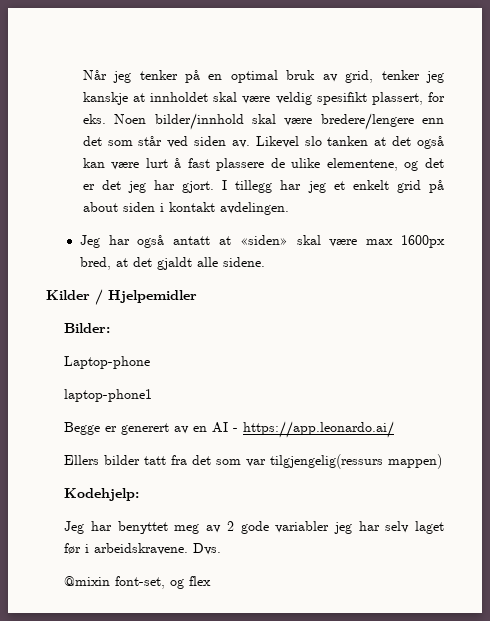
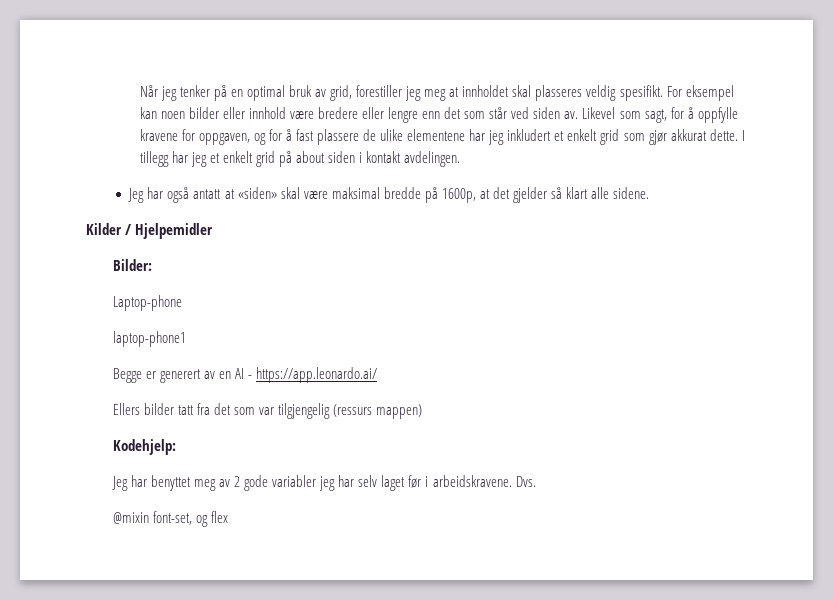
[381,70,445,83] [82,92,445,105] [82,113,414,130] tenker jeg kanskje at innholdet skal være veldig spesifikt plassert, for eks. Noen bilder/innhold skal være bredere/lengere -> [356,85,734,101] [139,107,419,123] forestiller jeg meg at innholdet skal plasseres veldig spesifikt. For eksempel kan noen bilder eller innhold være bredere eller lengre
[304,136,444,149] [82,158,168,170] slo tanken at det også kan være lurt -> [619,107,738,123] [139,129,282,145] som sagt, for å oppfylle kravene for oppgaven, og for
[326,158,444,171] [82,180,215,193] elementene, og det er det jeg har gjort. -> [407,129,738,145] elementene har jeg inkludert et enkelt grid som gjør akkurat dette.
[366,235,445,248] [79,257,192,270] max 1600px bred, at det gjaldt -> [331,187,589,203] maksimal bredde på 1600p, at det gjelder så klart
[270,454,384,469] tilgjengelig(ressurs -> [278,403,373,419] tilgjengelig (ressurs

